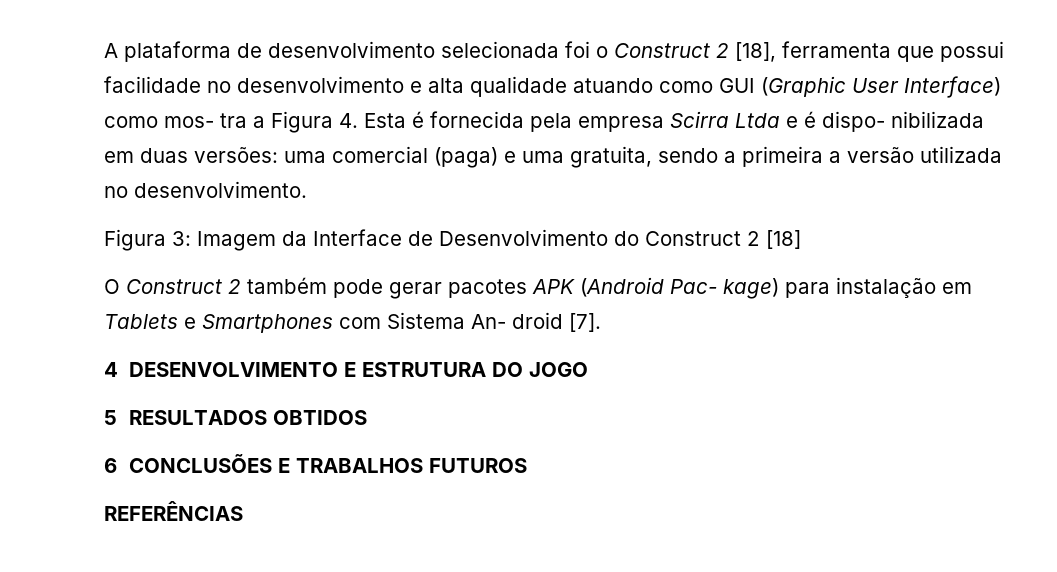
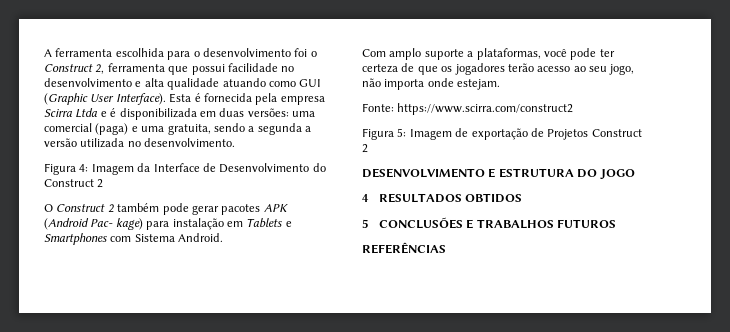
[124,41,559,62] plataforma de desenvolvimento selecionada -> [55,48,291,60] ferramenta escolhida para o desenvolvimento
[716,42,776,62] 2 [18], -> [95,64,105,74] 2,
[904,76,1001,98] [104,111,358,133] Interface) como mos- tra a Figura 4. -> [115,93,166,105] Interface).
[822,111,984,132] dispo- nibilizada -> [119,108,197,120] disponibilizada
[742,146,823,167] primeira -> [257,123,302,135] segunda
[172,231,191,246] 3: -> [79,164,89,172] 4:
[766,230,801,249] [18] -> (104, 183) none
[471,312,601,332] [104,362,118,377] An- droid [7]. // 4 -> [178,233,224,242] [362,48,615,60] [362,63,635,75] [362,78,501,90] [362,103,574,115] [362,128,642,140] [362,144,368,153] Android. // Com amplo suporte a plataformas, você pode ter certeza de que os jogadores terão acesso ao seu jogo, não importa onde estejam. // Fonte: https://www.scirra.com/construct2 // Figura 5: Imagem de exportação de Projetos Construct 2 //
[104,410,117,425] 5 -> [362,194,369,202] 4
[104,458,117,473] 6 -> [362,219,368,228] 5

